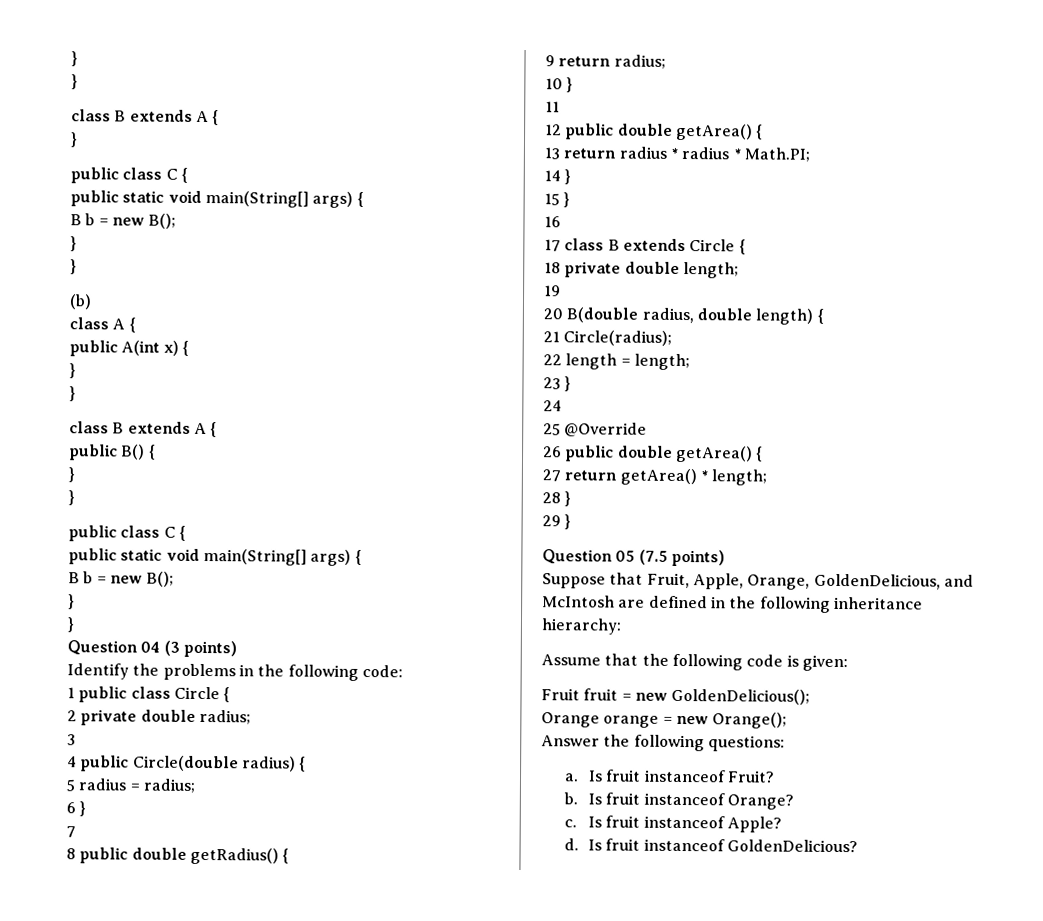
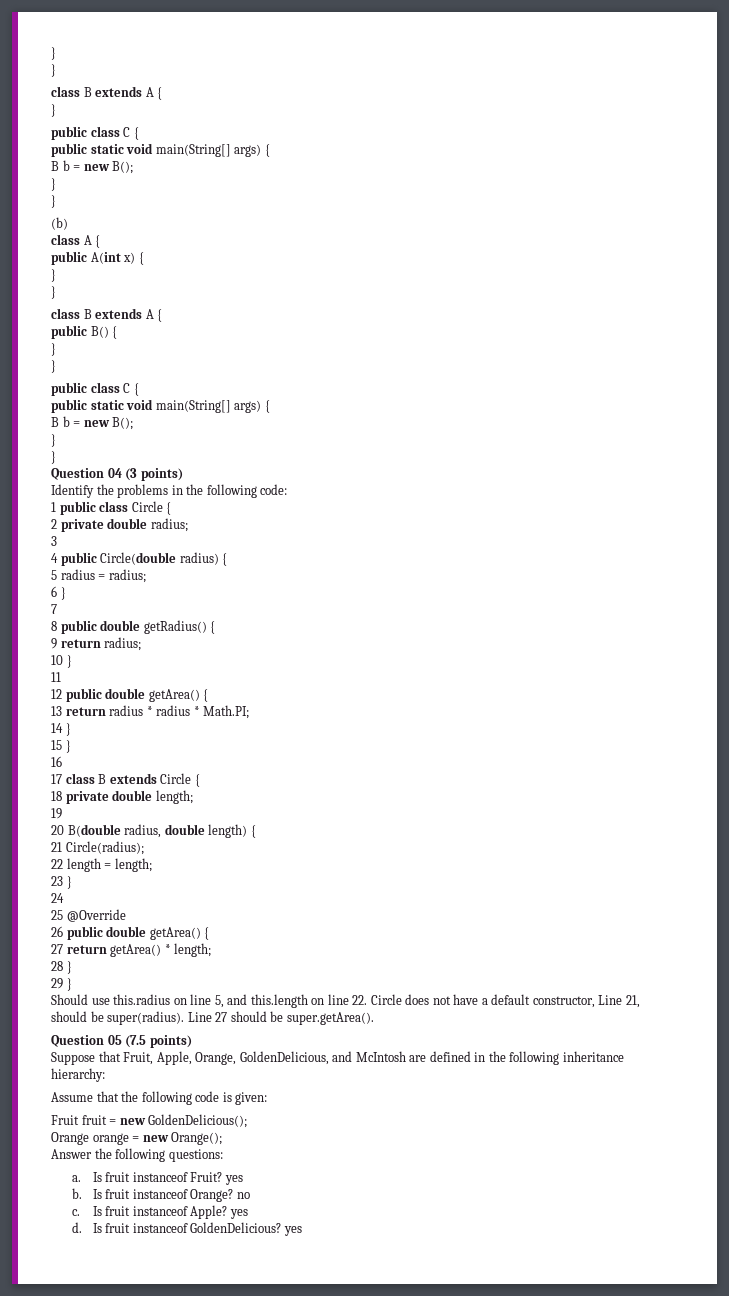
(572, 522) none -> [51,994,640,1008] [51,1011,374,1025] // Should use this.radius on line 5, and this.length on line 22. Circle does not have a default constructor, Line 21, should be super(radius). Line 27 should be super.getArea().
(775, 776) none -> [224,1175,243,1185] yes
(794, 802) none -> [236,1192,250,1199] no
(782, 824) none -> [229,1209,248,1219] yes
(858, 846) none -> [283,1226,302,1236] yes

